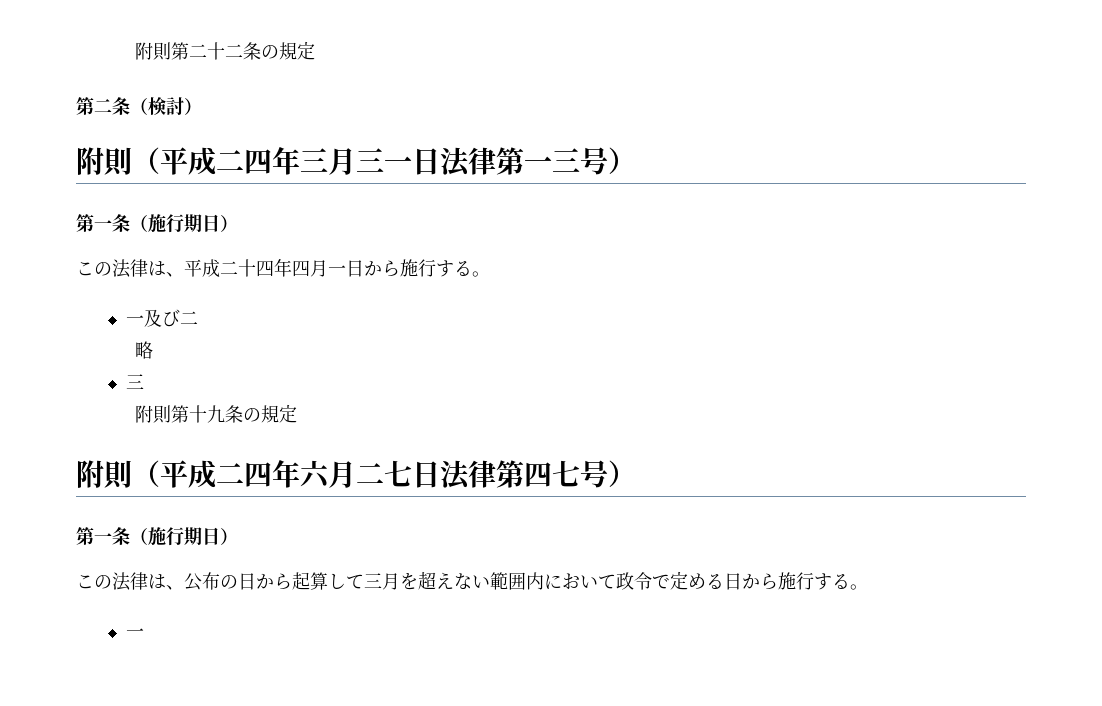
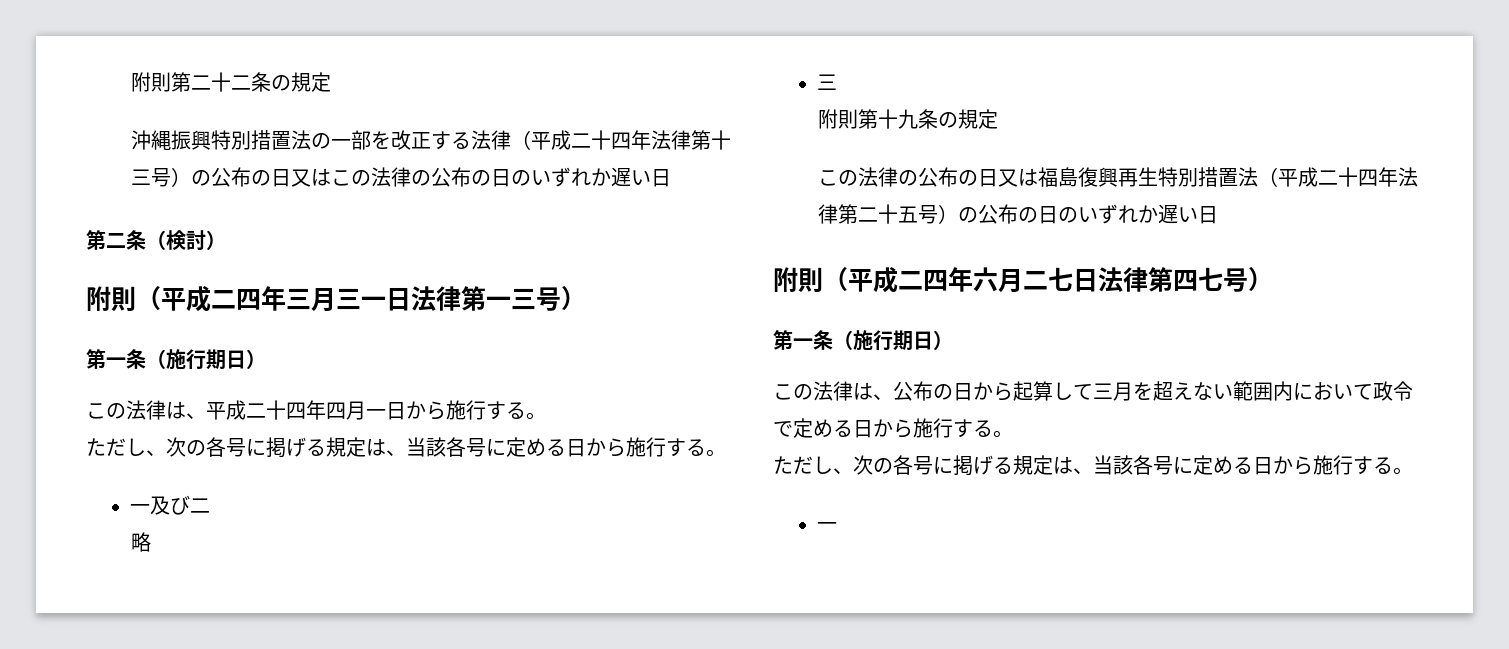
(316, 50) none -> [130,130,731,150] [130,167,671,187] // 沖縄振興特別措置法の一部を改正する法律（平成二十四年法律第十三号）の公布の日又はこの法律の公布の日のいずれか遅い日
(490, 274) none -> [86,437,726,458] // ただし、次の各号に掲げる規定は、当該各号に定める日から施行する。
(298, 413) none -> [817,167,1418,187] [817,204,1218,224] // この法律の公布の日又は福島復興再生特別措置法（平成二十四年法律第二十五号）の公布の日のいずれか遅い日
(868, 587) none -> [773,455,1413,476] // ただし、次の各号に掲げる規定は、当該各号に定める日から施行する。

